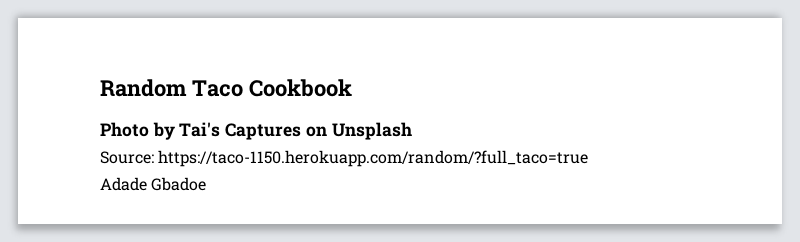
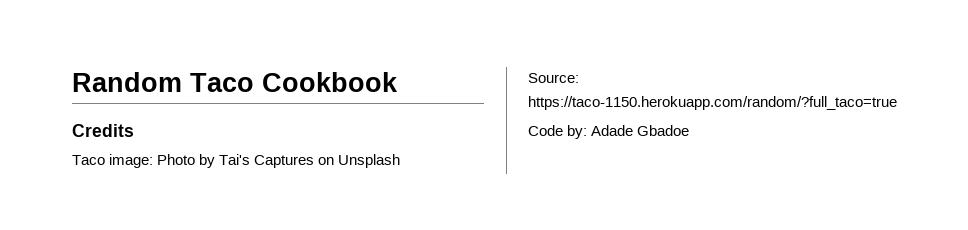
(352, 88) none -> [72,124,134,137] [72,154,154,168] Credits // Taco image:
(589, 158) none -> [528,125,588,139] Code by:

